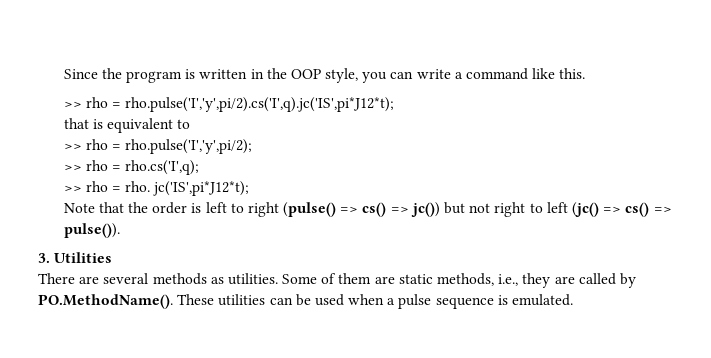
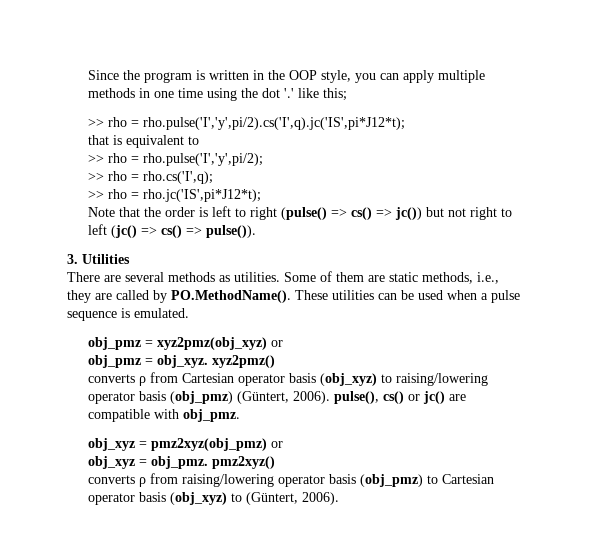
[416,68,586,80] write a command like this. -> [403,70,486,83] [88,88,348,101] apply multiple methods in one time using the dot '.' like this;
[125,181,250,196] rho. jc('IS',pi*J12*t); -> [143,189,262,202] rho.jc('IS',pi*J12*t);
(574, 300) none -> [88,337,284,350] [88,355,276,368] [88,372,489,386] [88,391,467,404] [88,409,241,422] [88,438,284,451] [88,456,276,469] [88,473,495,487] [88,492,340,505] // obj_pmz = xyz2pmz(obj_xyz) or // obj_pmz = obj_xyz. xyz2pmz() // converts ρ from Cartesian operator basis (obj_xyz) to raising/lowering operator basis (obj_pmz) (Güntert, 2006). pulse(), cs() or jc() are compatible with obj_pmz. // obj_xyz = pmz2xyz(obj_pmz) or // obj_xyz = obj_pmz. pmz2xyz() // converts ρ from raising/lowering operator basis (obj_pmz) to Cartesian operator basis (obj_xyz) to (Güntert, 2006).

